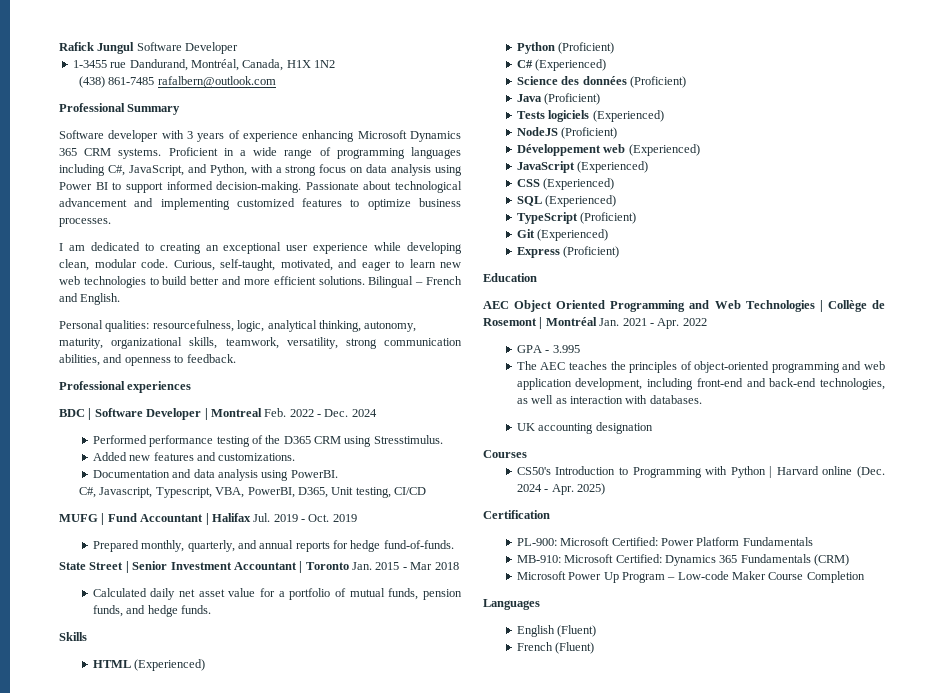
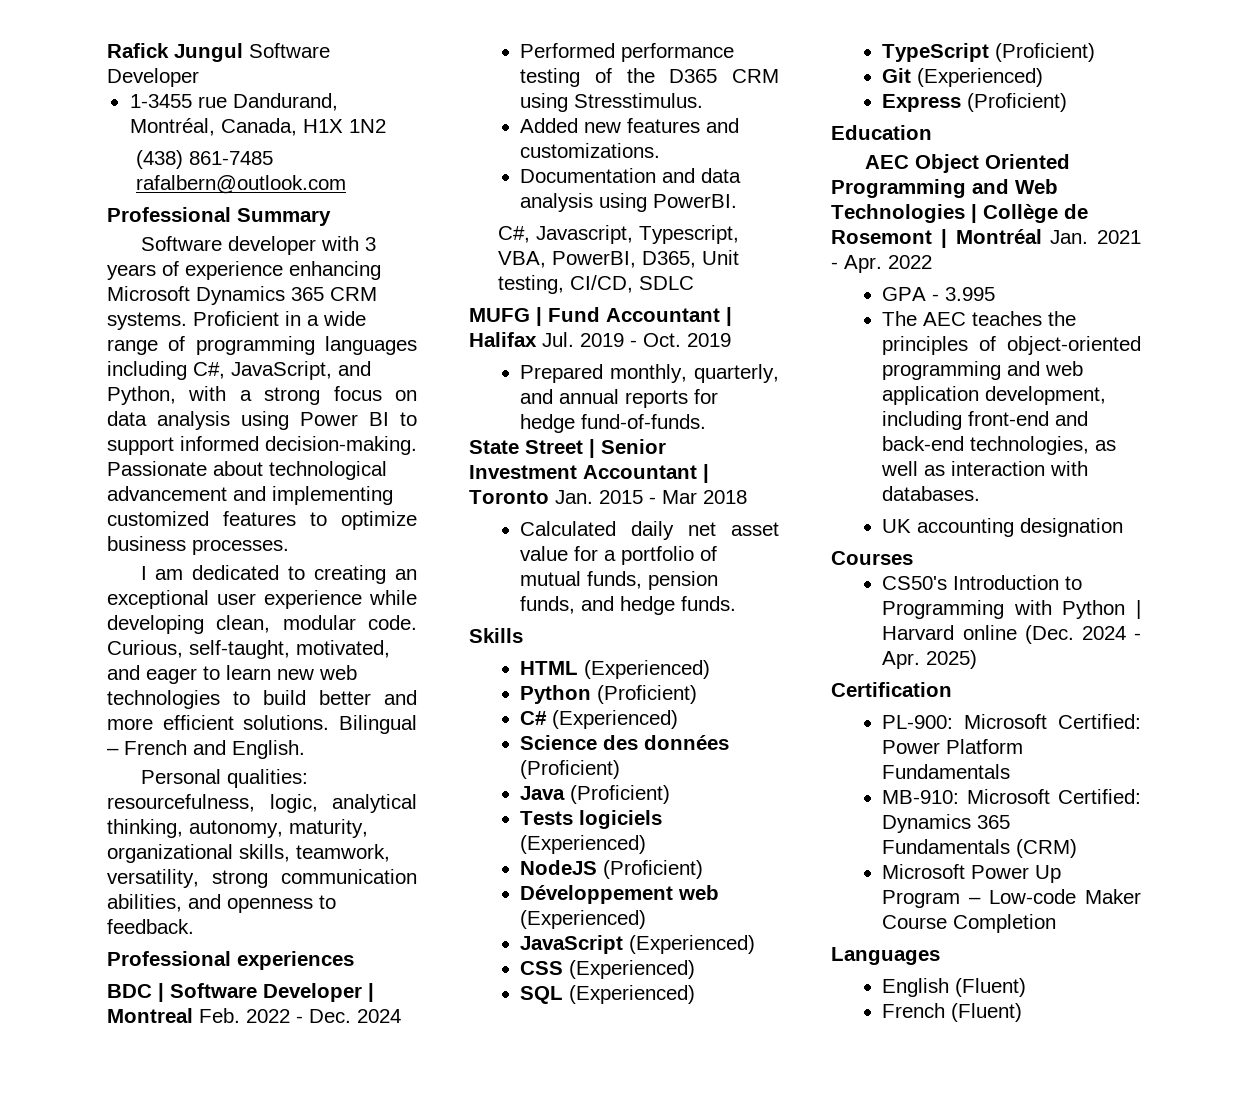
[394,487,427,495] CI/CD -> [569,275,694,293] CI/CD, SDLC

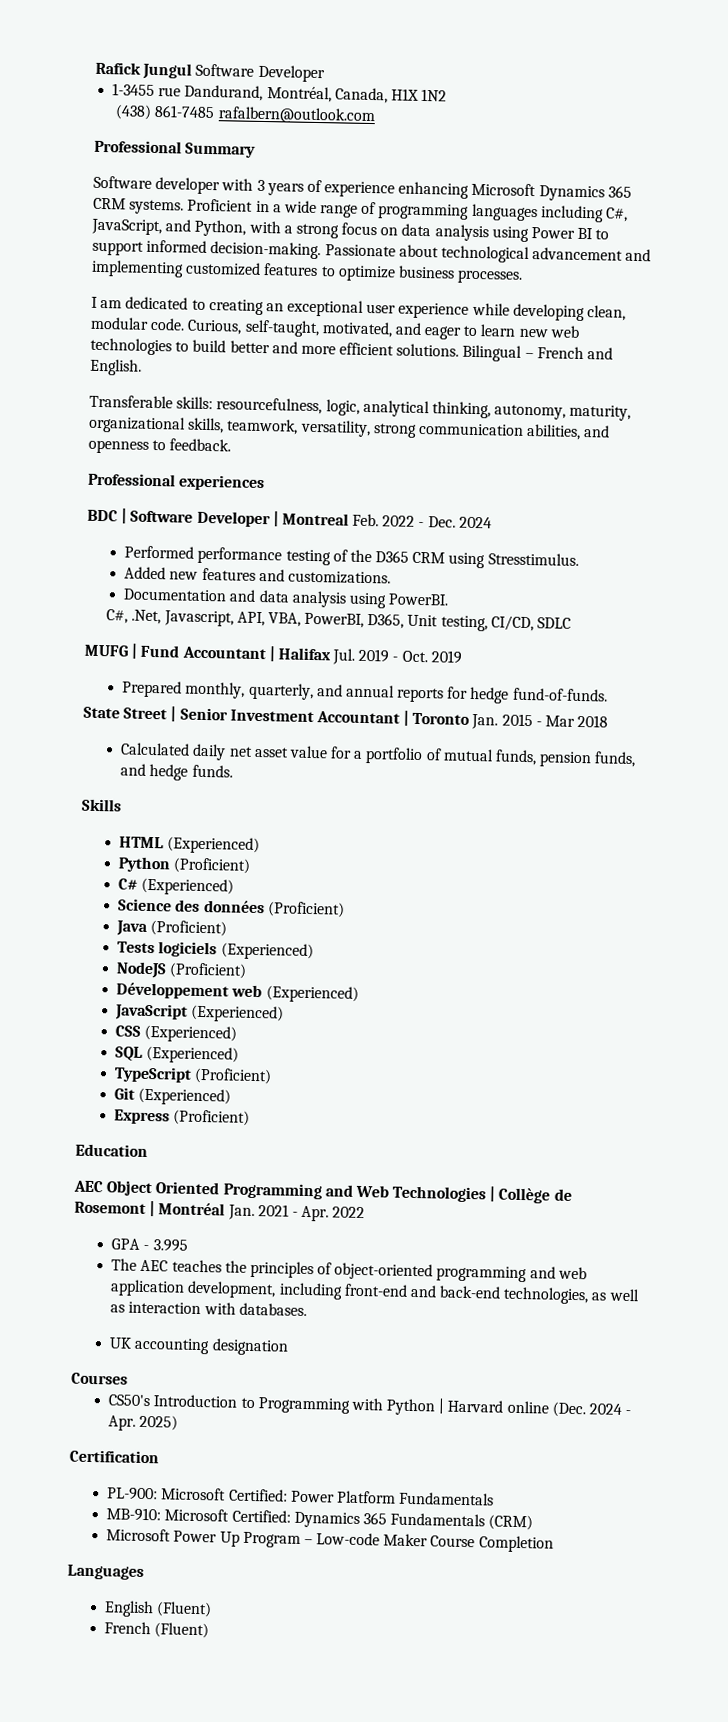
[140,769,308,788] Personal qualities: -> [89,394,214,410] Transferable skills:
[535,225,739,244] Javascript, Typescript, -> [131,609,265,627] .Net, Javascript, API,

